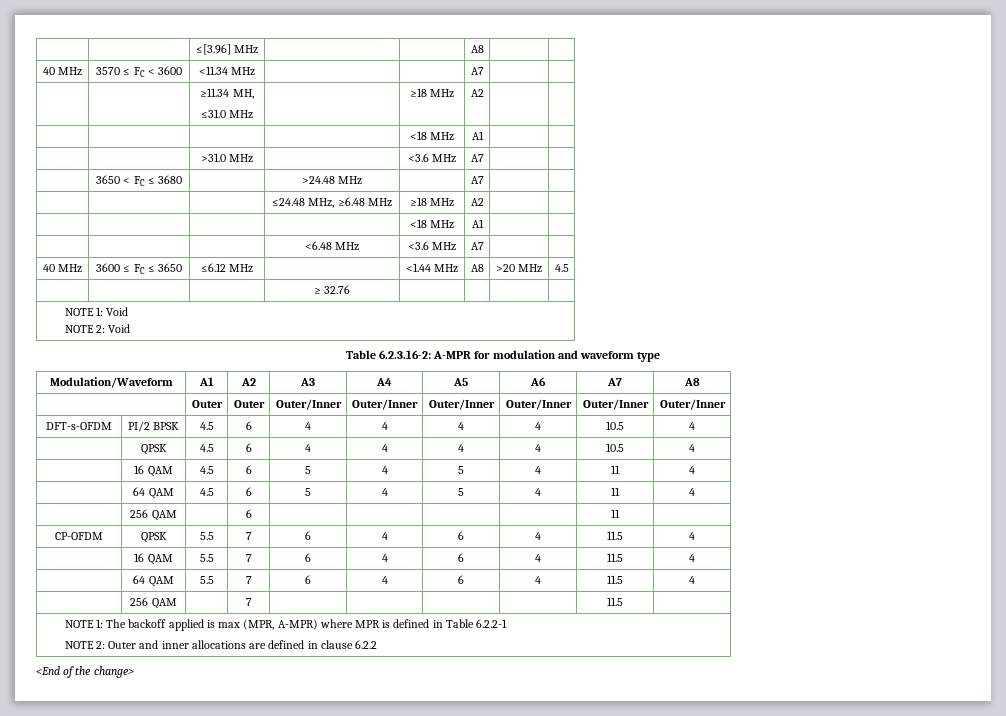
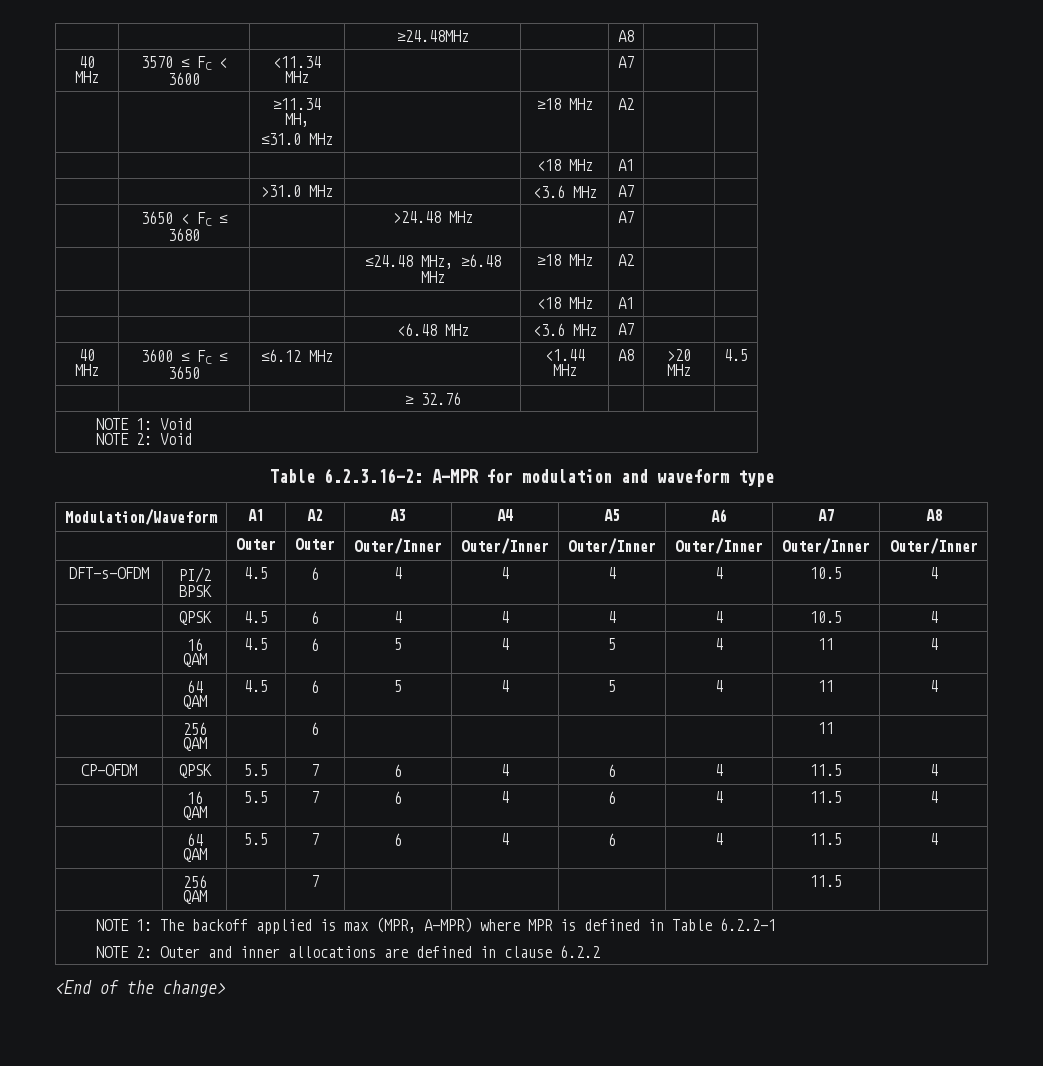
[195,44,259,55] | | ≤[3.96] MHz | -> [396,30,469,42] | | | ≥24.48MHz

